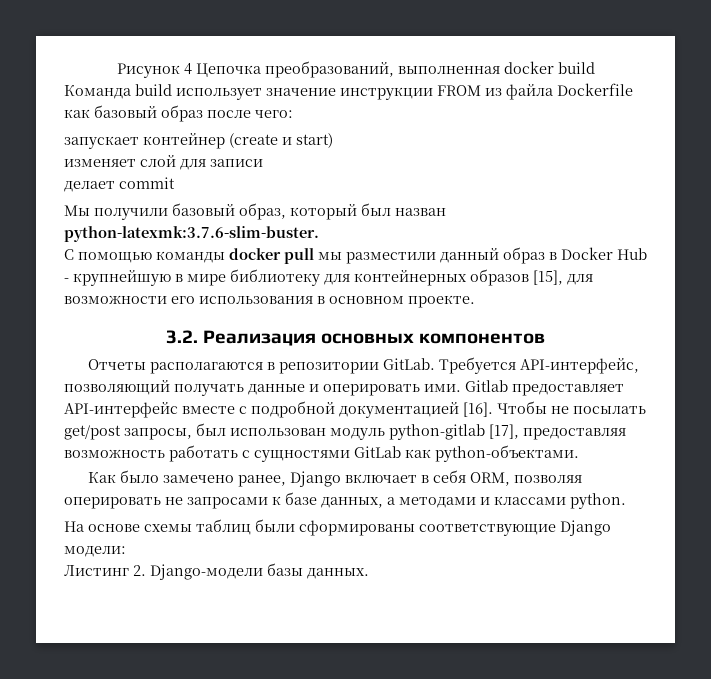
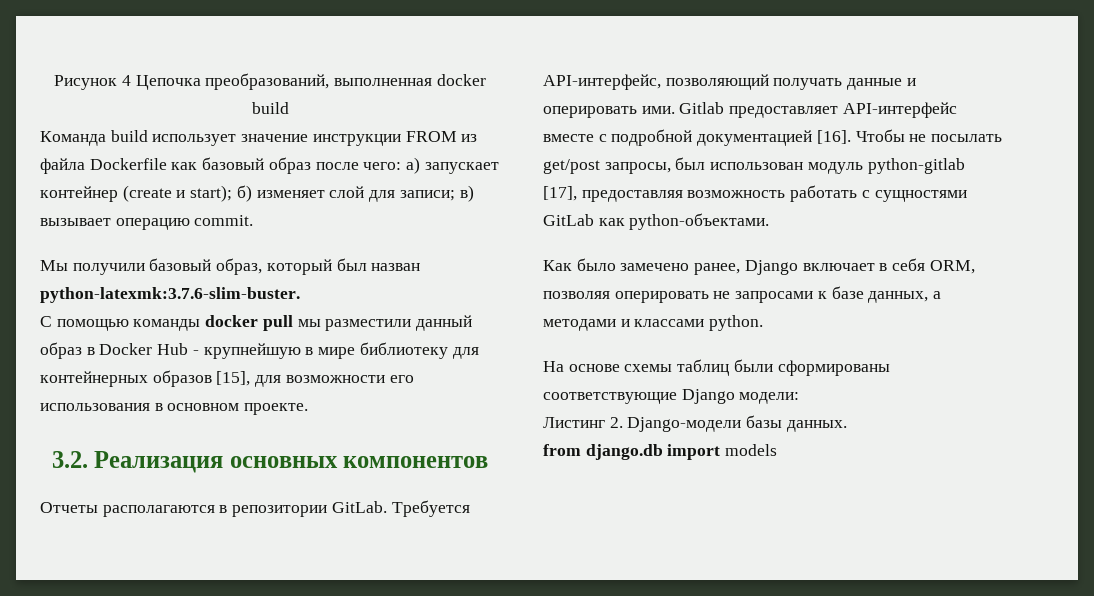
(293, 114) // -> [406,157,421,174] а)
[296,133,333,148] start) // -> [190,185,252,202] start); б)
[210,159,263,167] [64,177,175,192] записи // делает commit -> [399,185,474,202] [40,215,254,230] записи; в) вызывает операцию commit.
(369, 573) none -> [543,444,778,460] // from django.db import models

